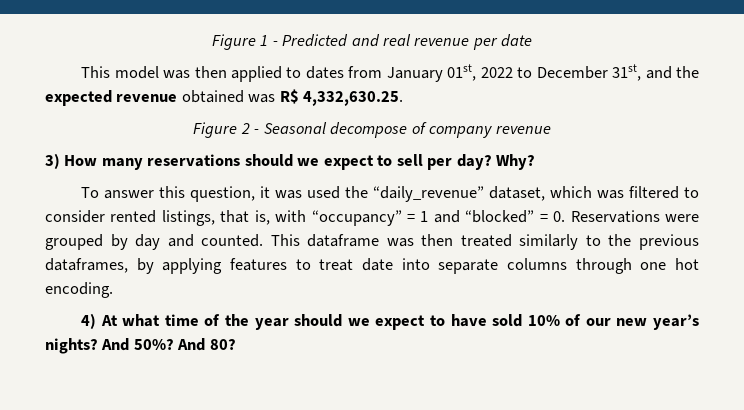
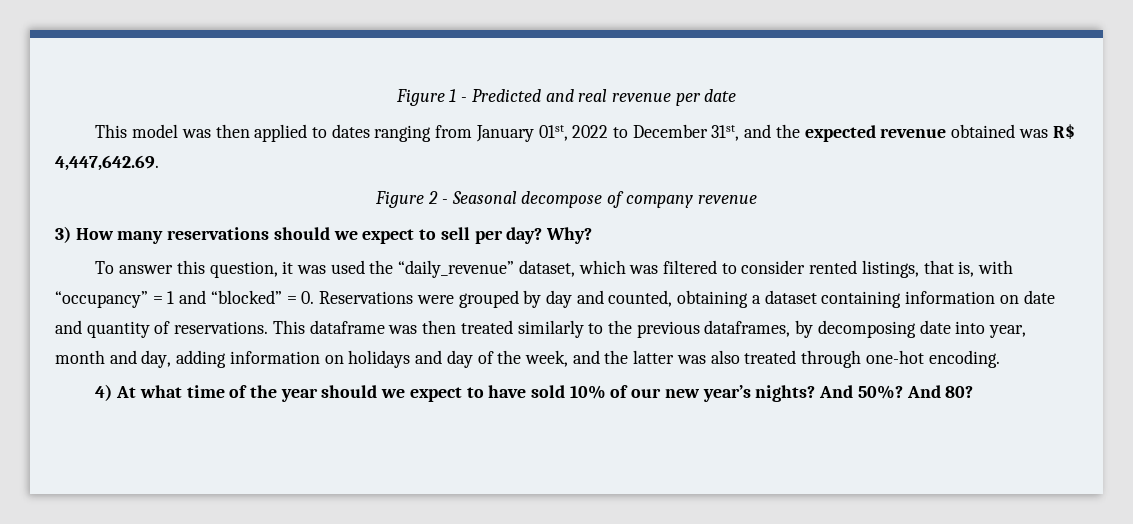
(344, 72) none -> [374,125,432,142] ranging
[303,91,404,106] 4,332,630.25. -> [55,155,159,171] 4,447,642.69.
[201,234,264,247] counted. -> [608,290,1055,308] [55,320,269,338] counted, obtaining a dataset containing information on date and quantity of reservations.
[162,258,699,274] applying features to treat date into separate columns through one hot -> [817,320,1027,338] [55,350,924,368] decomposing date into year, month and day, adding information on holidays and day of the week, and the latter was also treated through one-hot

